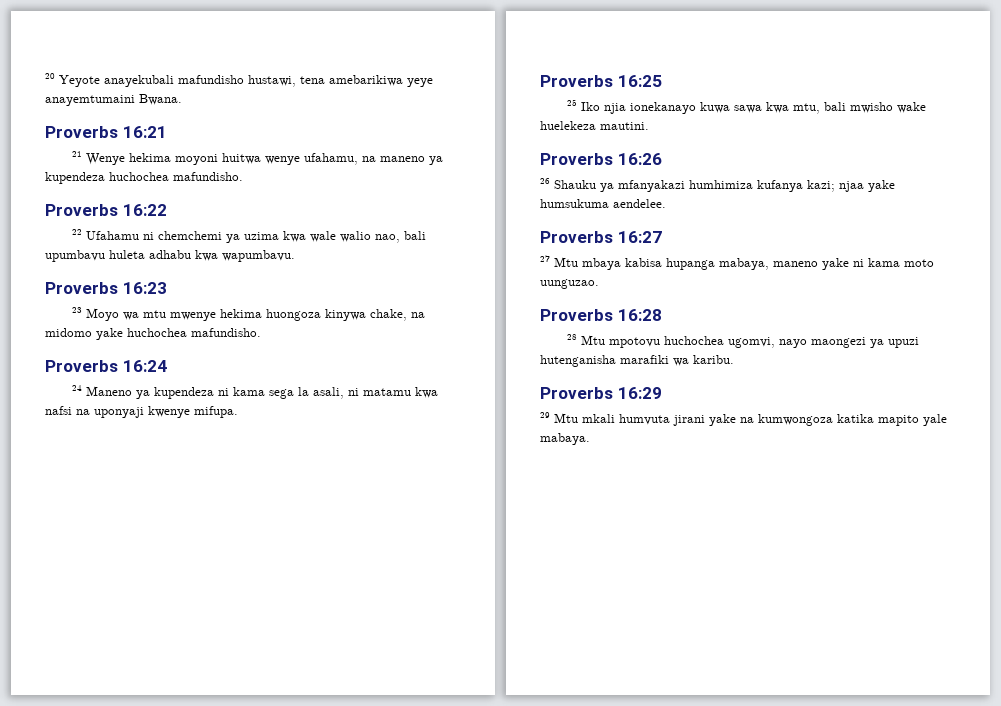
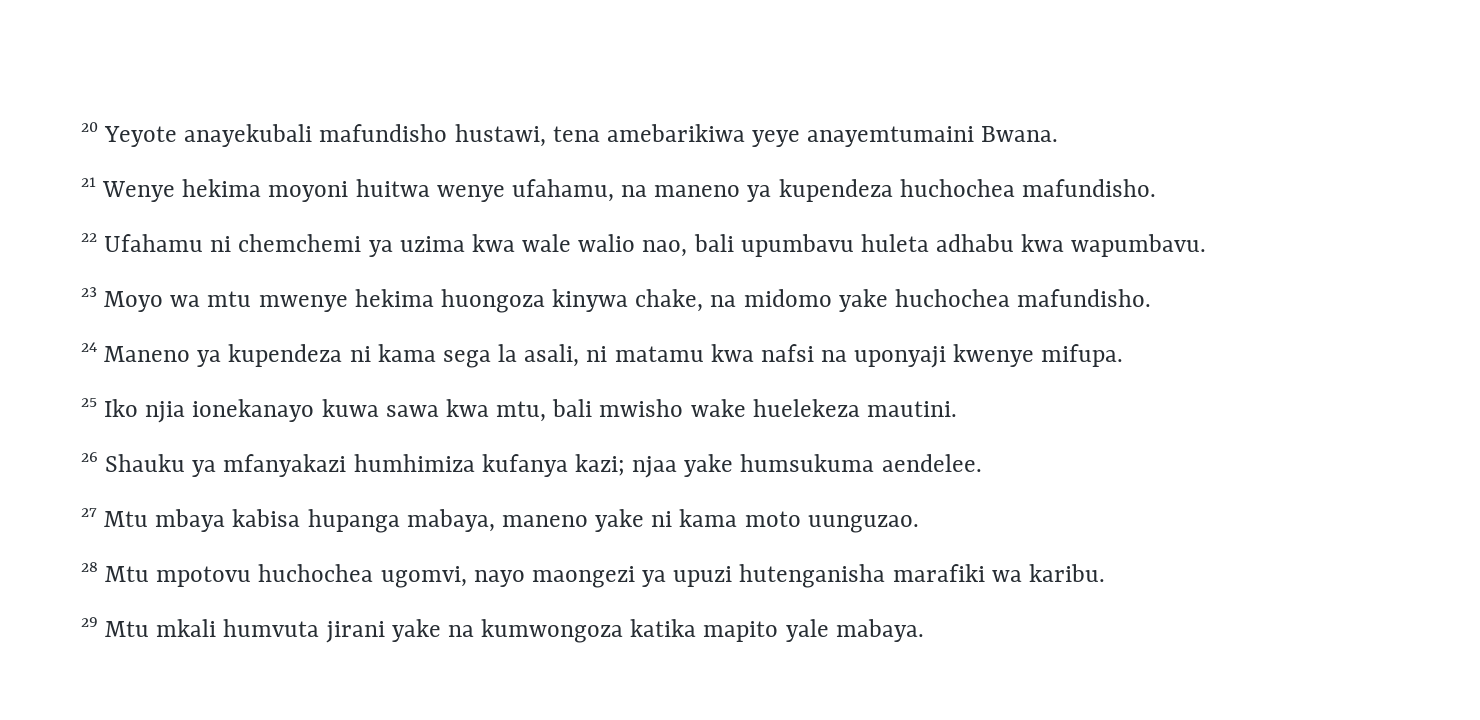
[45,126,167,138] // Proverbs 16:21 -> (1059, 134) none
[45,204,167,216] // Proverbs 16:22 -> (1156, 188) none
[45,282,167,294] // Proverbs 16:23 -> (1207, 245) none
[45,360,167,372] // Proverbs 16:24 -> (1152, 298) none
[540,75,662,87] // Proverbs 16:25 -> (1124, 355) none
[540,153,662,165] // Proverbs 16:26 -> (957, 409) none
[540,231,662,243] // Proverbs 16:27 -> (982, 463) none
[540,309,662,321] // Proverbs 16:28 -> (919, 524) none
[540,387,662,399] // Proverbs 16:29 -> (1105, 573) none

